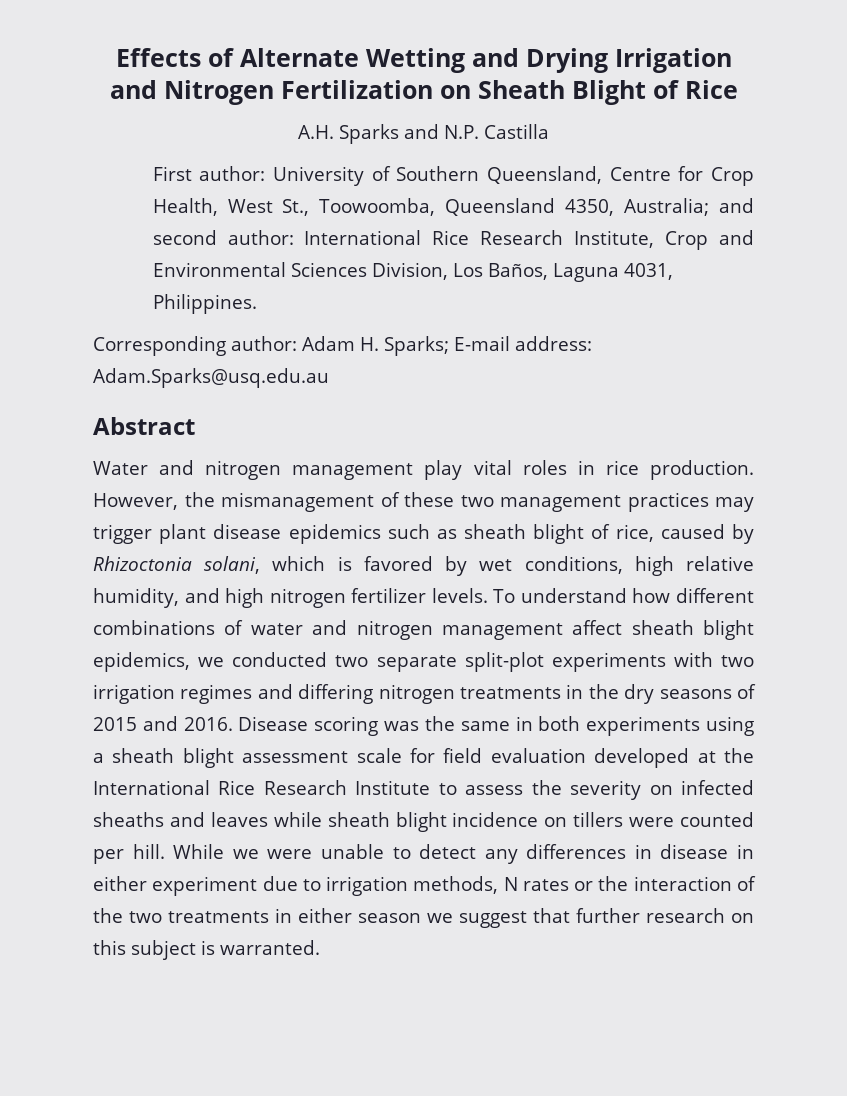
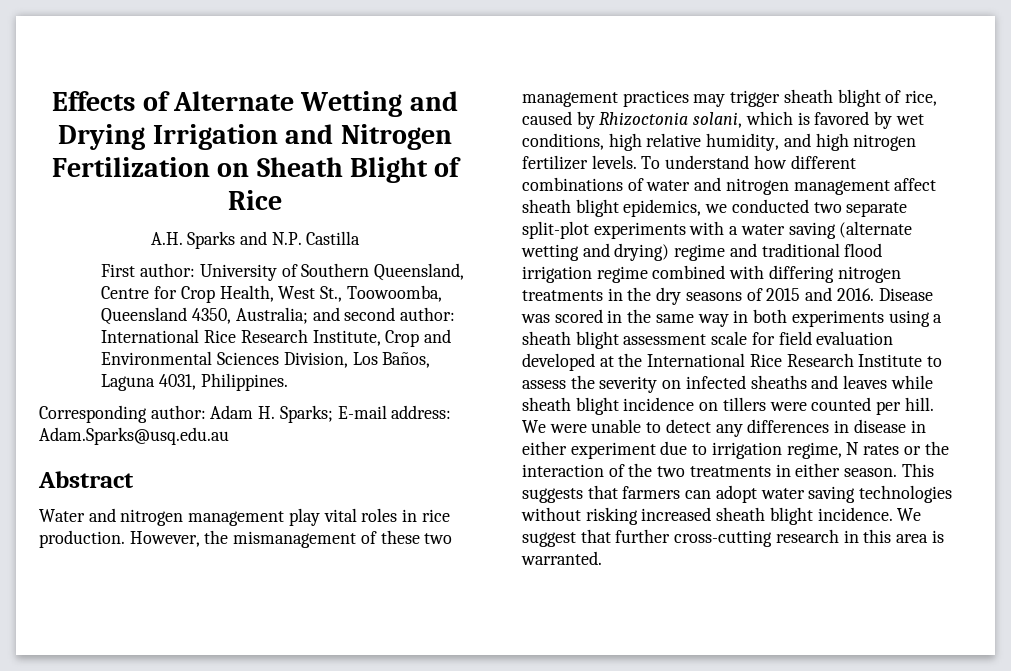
[159,524,457,544] plant disease epidemics such as -> (781, 98) none
[721,655,754,667] [93,684,293,704] two irrigation regimes and -> [729,221,913,239] [521,243,883,261] [522,265,765,283] a water saving (alternate wetting and drying) regime and traditional flood irrigation regime combined with
[314,716,420,736] scoring was -> [521,309,623,323] was scored in
(510, 726) none -> [697,314,729,327] way
[173,844,259,859] While we -> [522,420,546,433] We
[413,876,499,894] methods, -> [786,442,842,459] regime,
[358,908,754,928] [93,940,196,960] season we suggest that further research on this subject -> [844,463,934,477] [522,485,953,503] [521,507,922,525] [522,529,929,547] season. This suggests that farmers can adopt water saving technologies without risking increased sheath blight incidence. We suggest that further cross-cutting research in this area

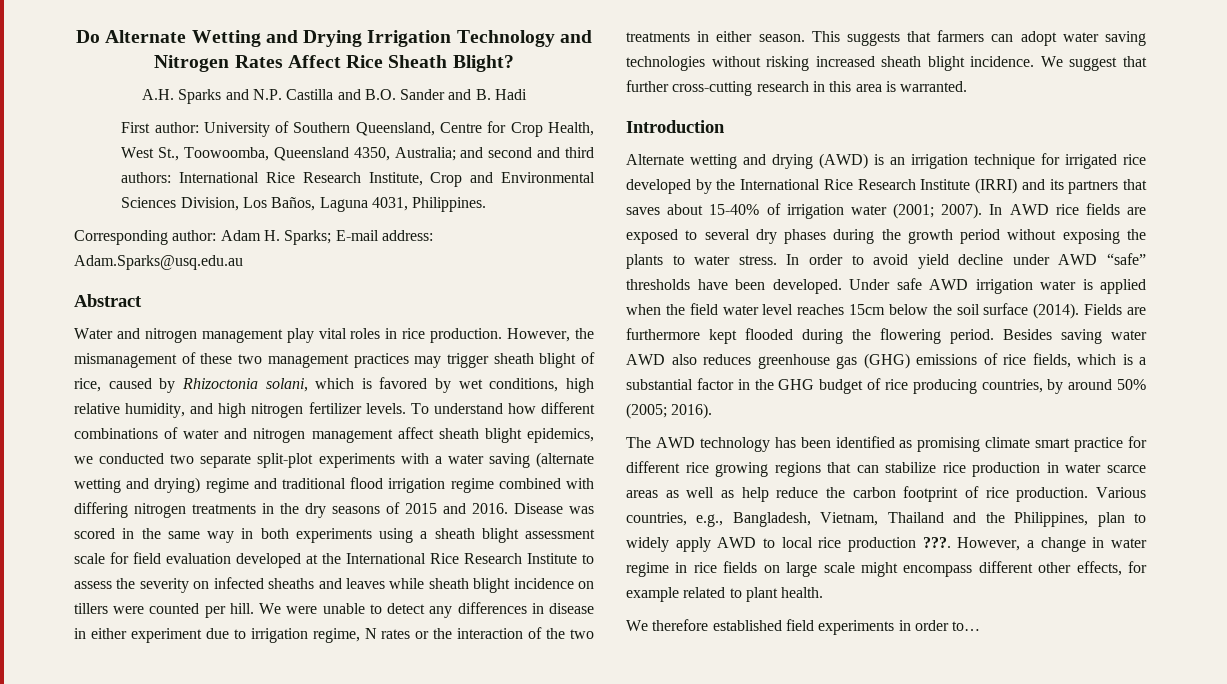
[52,91,170,111] Effects of -> [76,30,101,43] Do
(278, 137) none -> [456,30,555,47] Technology
[51,157,462,183] [228,190,282,210] Fertilization on Sheath Blight of Rice -> [234,55,514,72] Rates Affect Rice Sheath Blight?
(361, 238) none -> [337,89,528,100] and B.O. Sander and B. Hadi
[400,307,456,321] author: -> [537,147,594,158] [121,172,172,183] and third authors:
(602, 558) none -> [626,120,725,133] [626,153,1146,169] [626,178,1147,194] [626,203,1146,219] [626,229,1146,244] [626,253,1146,269] [626,278,1146,294] [626,303,1147,319] [626,328,1147,344] [626,353,1146,369] [626,378,1146,394] [626,403,713,419] [626,436,1147,452] [626,461,1146,477] [626,486,1146,502] [626,512,1146,527] [626,537,1147,552] [626,561,1147,577] [626,587,824,602] [626,619,981,635] // Introduction // Alternate wetting and drying (AWD) is an irrigation technique for irrigated rice developed by the International Rice Research Institute (IRRI) and its partners that saves about 15-40% of irrigation water (2001; 2007). In AWD rice fields are exposed to several dry phases during the growth period without exposing the plants to water stress. In order to avoid yield decline under AWD “safe” thresholds have been developed. Under safe AWD irrigation water is applied when the field water level reaches 15cm below the soil surface (2014). Fields are furthermore kept flooded during the flowering period. Besides saving water AWD also reduces greenhouse gas (GHG) emissions of rice fields, which is a substantial factor in the GHG budget of rice producing countries, by around 50% (2005; 2016). // The AWD technology has been identified as promising climate smart practice for different rice growing regions that can stabilize rice production in water scarce areas as well as help reduce the carbon footprint of rice production. Various countries, e.g., Bangladesh, Vietnam, Thailand and the Philippines, plan to widely apply AWD to local rice production ???. However, a change in water regime in rice fields on large scale might encompass different other effects, for example related to plant health. // We therefore established field experiments in order to…

